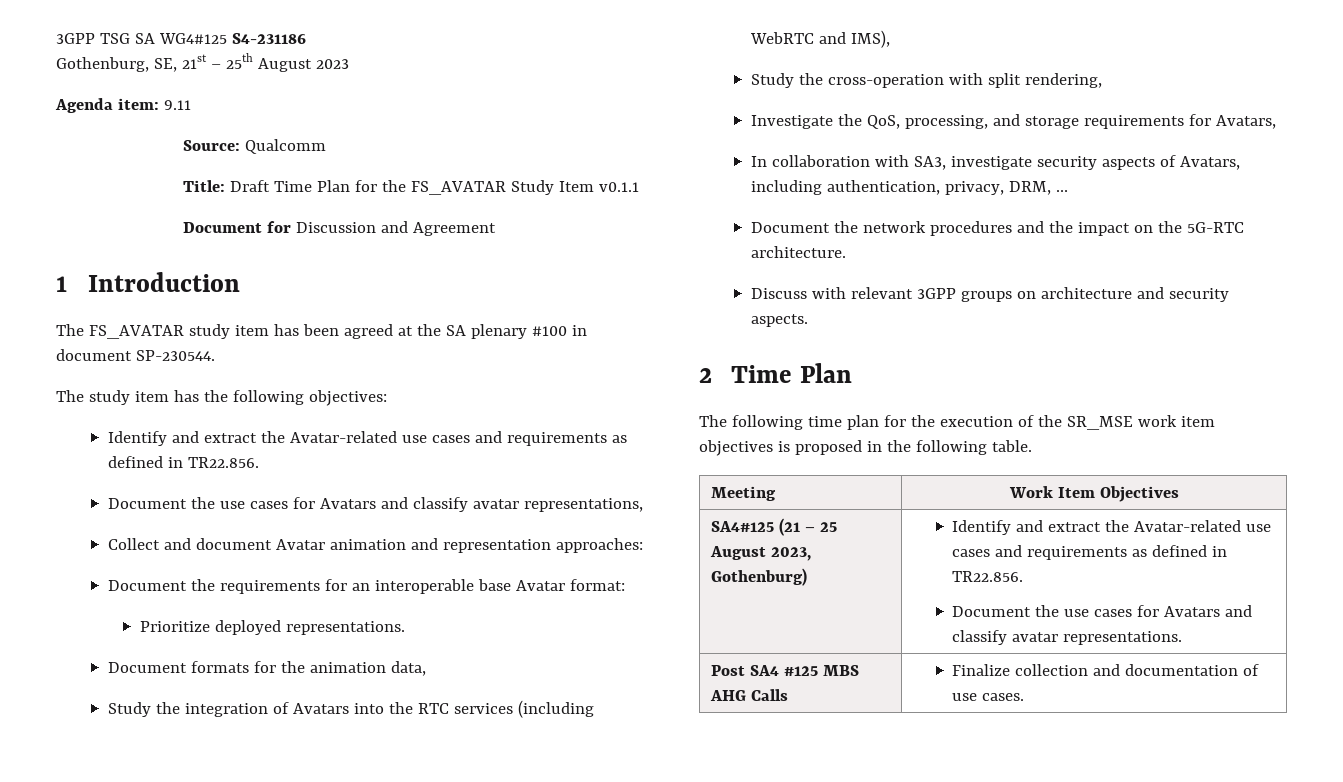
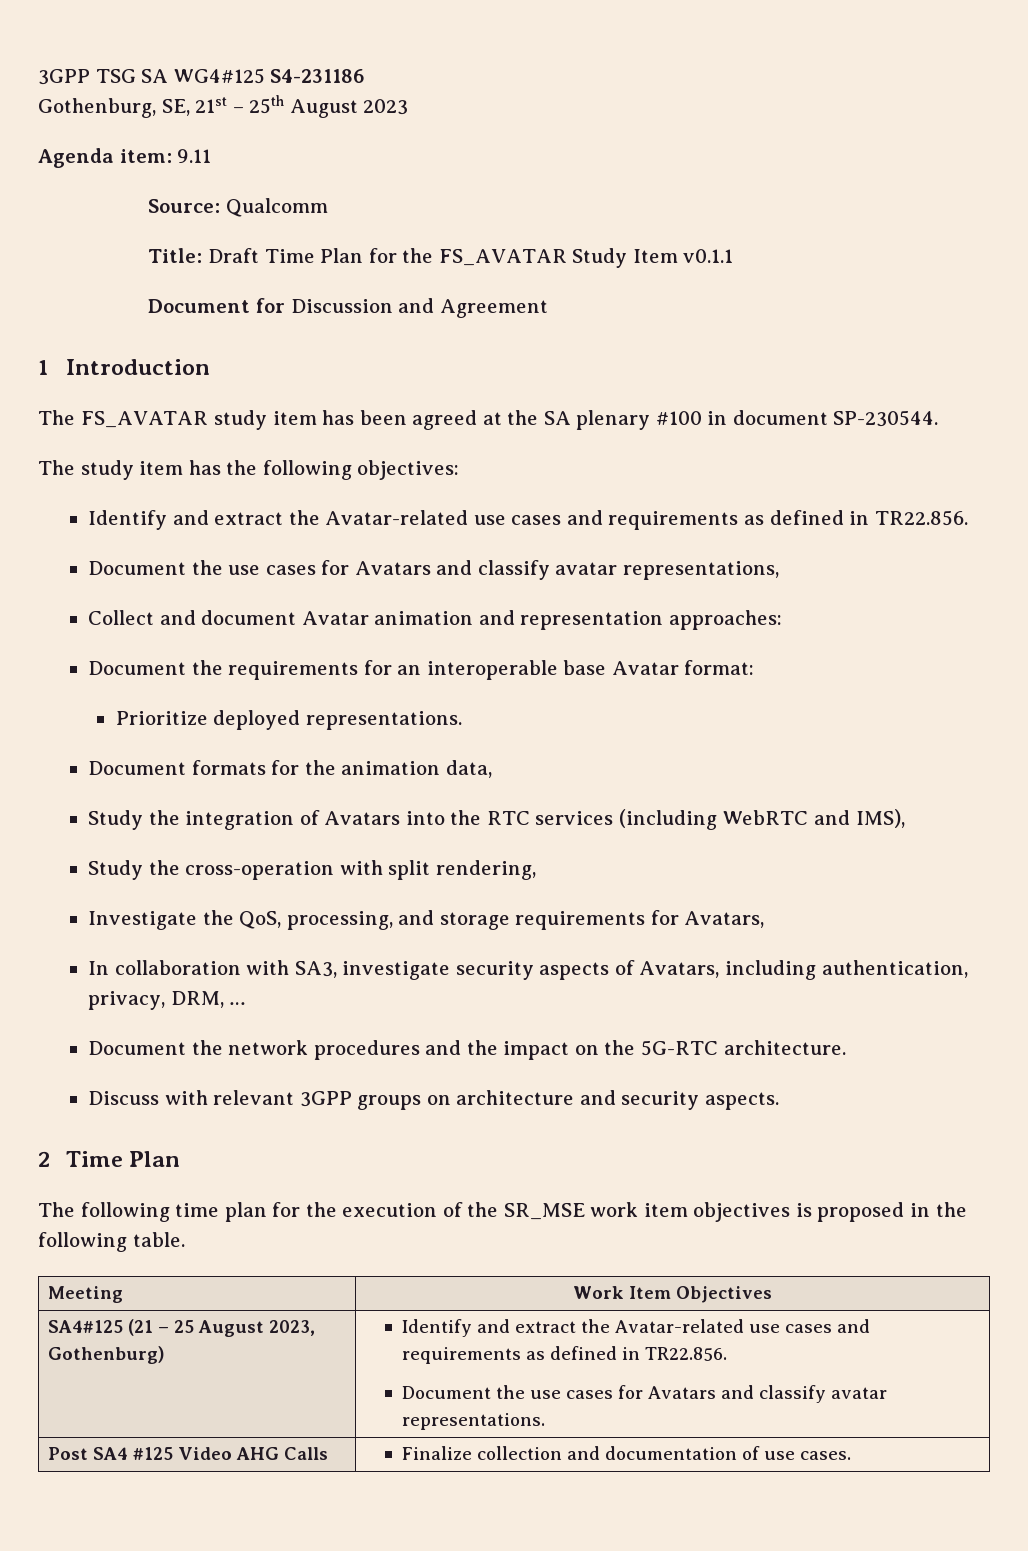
[822,665,859,676] MBS -> [177,1447,232,1460] Video

